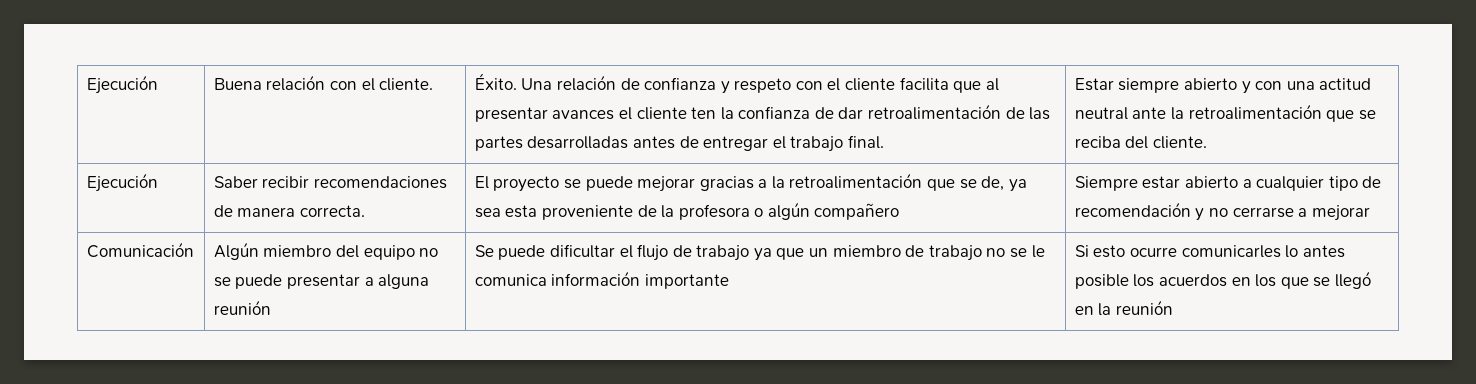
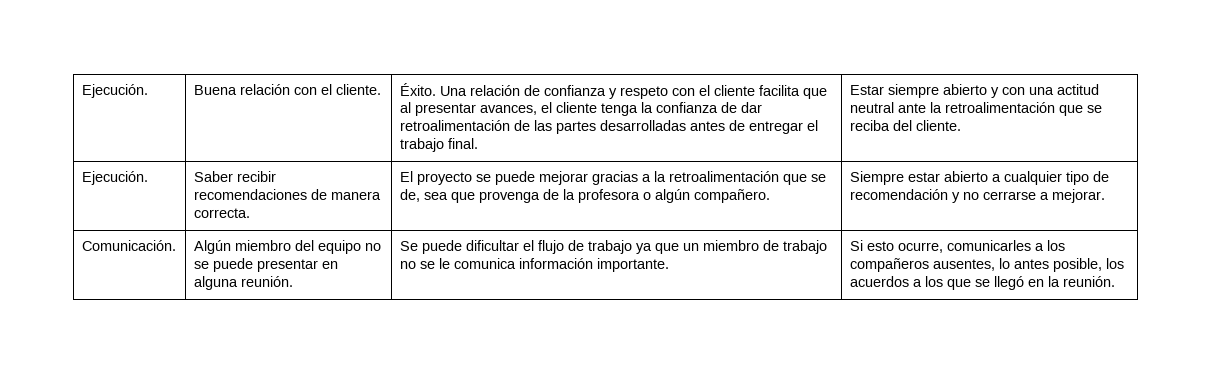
[86,75,158,94] Ejecución -> [81,84,148,98] Ejecución.
[552,107,717,120] avances el cliente ten -> [479,102,638,116] avances, el cliente tenga
[86,173,158,192] Ejecución -> [81,171,148,185] Ejecución.
[1008,179,1027,192] [474,205,633,220] ya sea esta proveniente -> [423,191,540,203] sea que provenga
[814,203,900,220] compañero -> [693,189,770,203] compañero.
[1311,205,1370,221] [86,242,194,258] mejorar // Comunicación -> [1051,189,1105,203] [81,240,176,251] mejorar. // Comunicación.
[364,274,430,289] [213,300,271,315] a alguna reunión -> [321,261,338,269] [193,276,293,290] en alguna reunión.
[644,274,729,289] importante -> [596,258,669,272] importante.
[1129,245,1281,258] ocurre comunicarles -> [897,240,1065,253] [849,258,995,272] ocurre, comunicarles a los compañeros ausentes,
[1074,274,1129,289] posible -> [1052,258,1102,272] posible,
[1231,277,1251,286] en -> [912,279,922,287] a
[1115,300,1173,315] reunión -> [1062,276,1115,287] reunión.

